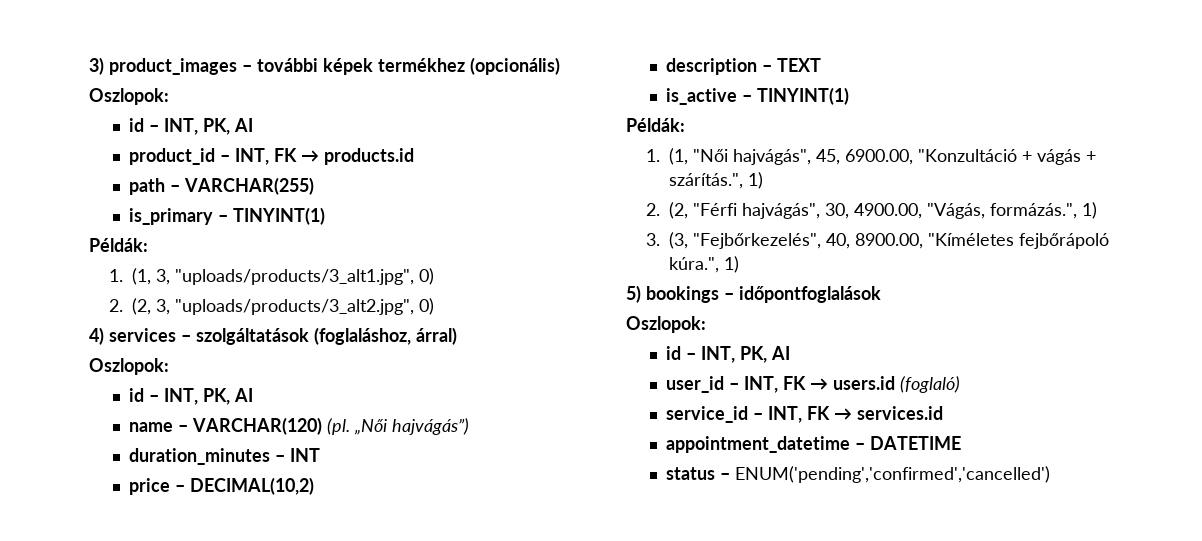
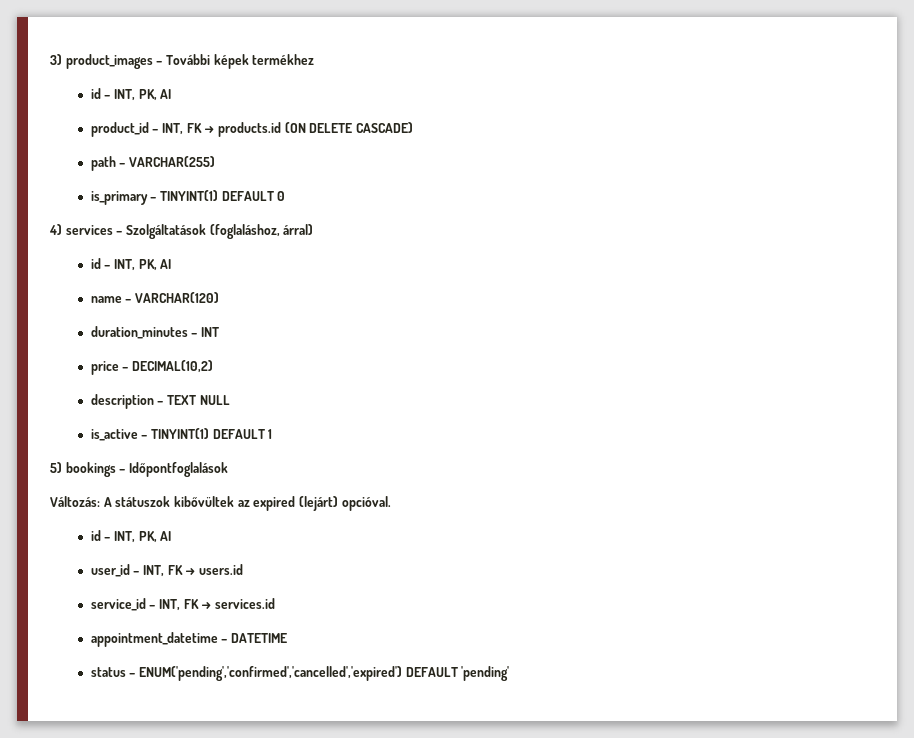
[257,58,318,72] további -> [165,54,210,65] További
[470,57,560,75] [89,88,169,105] (opcionális) // Oszlopok: -> (315, 59) none
(415, 156) none -> [284,122,413,133] (ON DELETE CASCADE)
[89,238,148,252] [109,268,435,285] [109,298,435,315] // Példák: // 1. (1, 3, "uploads/products/3_alt1.jpg", 0) // 2. (2, 3, "uploads/products/3_alt2.jpg", 0) -> [221,191,286,201] DEFAULT 0
[196,328,309,345] szolgáltatások -> [125,224,206,239] Szolgáltatások
[89,358,169,375] // Oszlopok: -> (314, 229) none
[327,418,470,435] (pl. „Női hajvágás”) -> (219, 297) none
(822, 65) none -> [199,395,230,405] NULL
[626,118,685,132] [646,148,1097,165] [669,172,764,189] [646,202,1098,219] [646,232,1110,249] [669,256,740,273] [626,285,881,303] [626,316,706,333] // Példák: // 1. (1, "Női hajvágás", 45, 6900.00, "Konzultáció + vágás + szárítás.", 1) // 2. (2, "Férfi hajvágás", 30, 4900.00, "Vágás, formázás.", 1) // 3. (3, "Fejbőrkezelés", 40, 8900.00, "Kíméletes fejbőrápoló kúra.", 1) // 5) bookings – időpontfoglalások // Oszlopok: -> [212,429,273,439] [50,462,228,477] [50,496,391,511] DEFAULT 1 // 5) bookings – Időpontfoglalások // Változás: A státuszok kibővültek az expired (lejárt) opcióval.
[900,376,961,393] (foglaló) -> (243, 569) none
[735,466,1051,483] ENUM('pending','confirmed','cancelled') -> [138,666,510,681] ENUM('pending','confirmed','cancelled','expired') DEFAULT 'pending'

